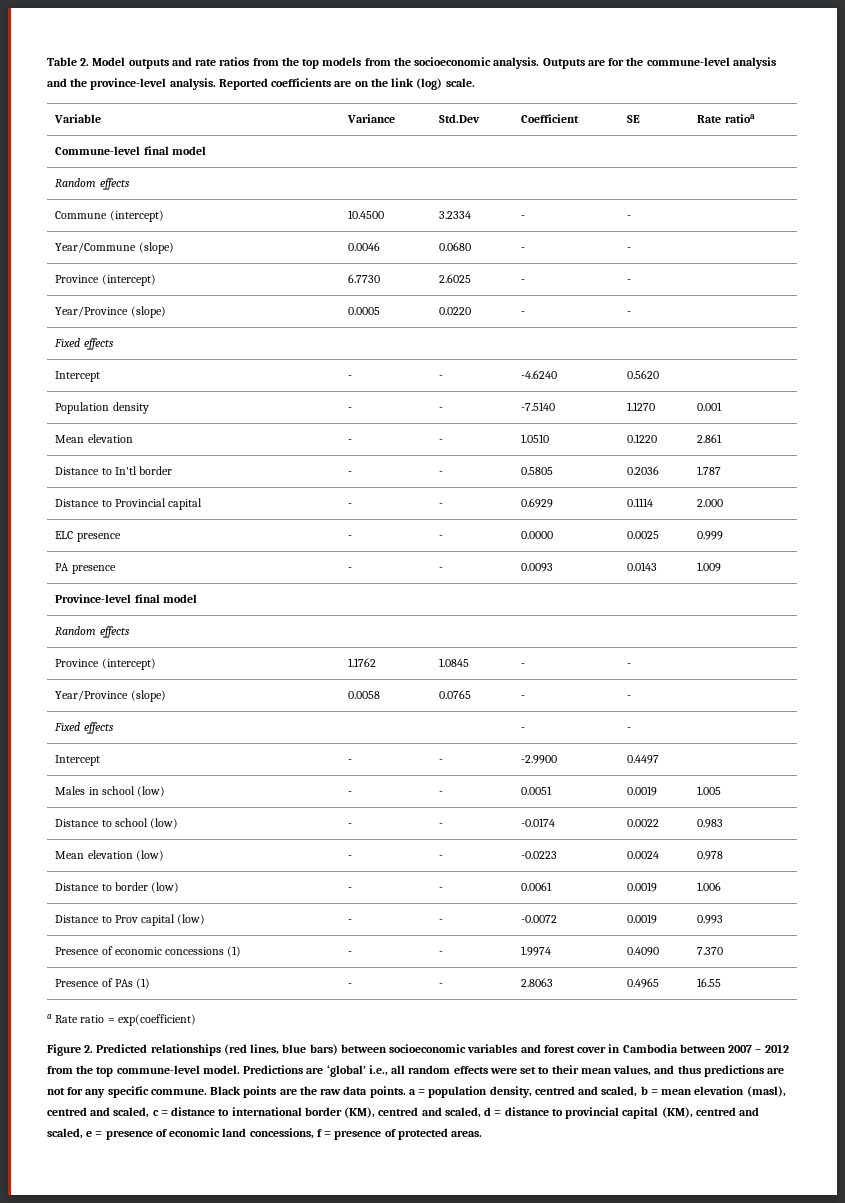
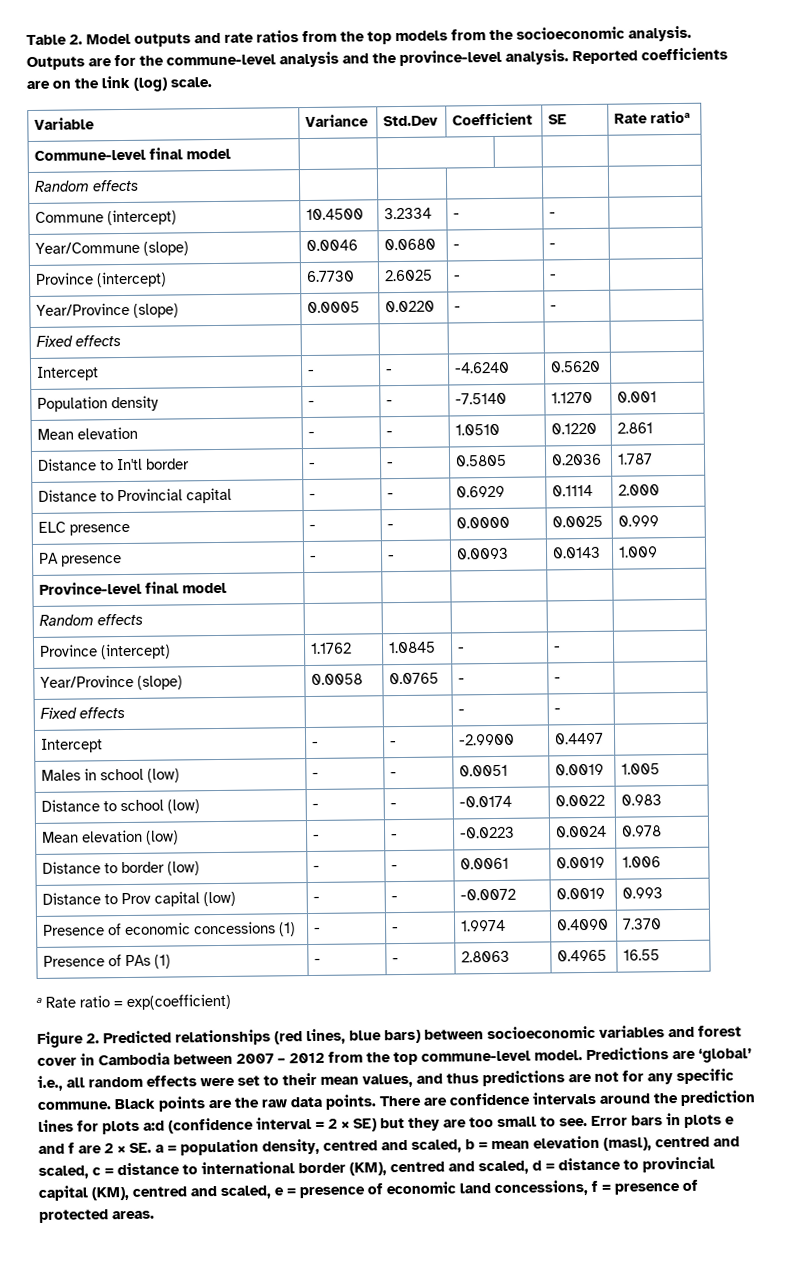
(406, 1092) none -> [379,1090,756,1107] [38,1113,735,1135] [38,1142,152,1154] There are confidence intervals around the prediction lines for plots a:d (confidence interval = 2 × SE) but they are too small to see. Error bars in plots e and f are 2 × SE.

